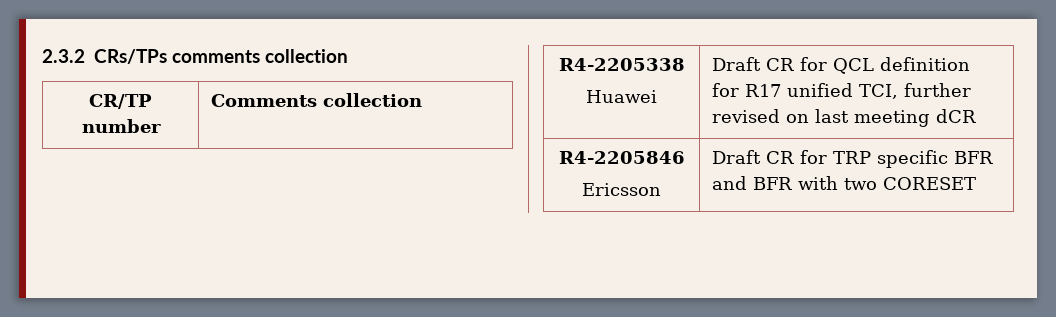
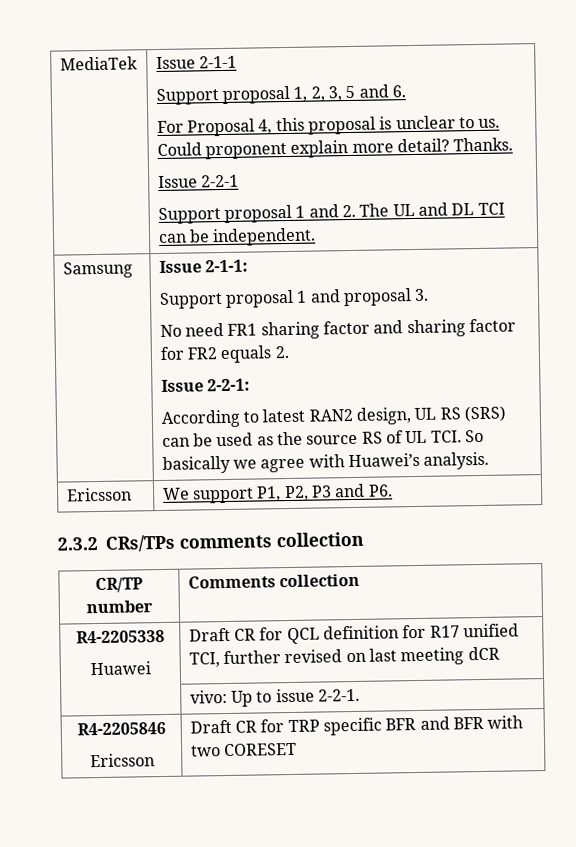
(42, 56) none -> [59,56,138,71] [155,55,238,70] [155,84,406,106] [156,115,501,137] [156,137,514,160] [157,174,240,189] [157,202,505,225] [158,227,317,247] [62,261,133,279] [158,259,249,274] [158,288,430,310] [159,318,516,340] [159,345,289,364] [160,378,251,392] [160,405,506,428] [161,429,484,447] [161,451,490,474] [65,487,132,502] [161,483,393,504] MediaTek | Issue 2-1-1 // Support proposal 1, 2, 3, 5 and 6. // For Proposal 4, this proposal is unclear to us. Could proponent explain more detail? Thanks. // Issue 2-2-1 // Support proposal 1 and 2. The UL and DL TCI can be independent. // Samsung | Issue 2-1-1: // Support proposal 1 and proposal 3. // No need FR1 sharing factor and sharing factor for FR2 equals 2. // Issue 2-2-1: // According to latest RAN2 design, UL RS (SRS) can be used as the source RS of UL TCI. So basically we agree with Huawei’s analysis. // Ericsson | We support P1, P2, P3 and P6. //
(976, 116) none -> [189,688,360,707] // | vivo: Up to issue 2-2-1.

